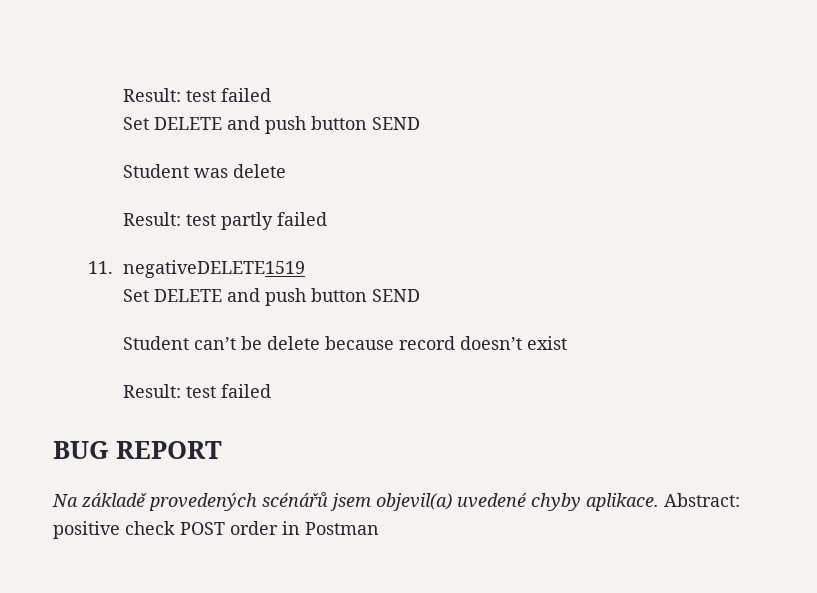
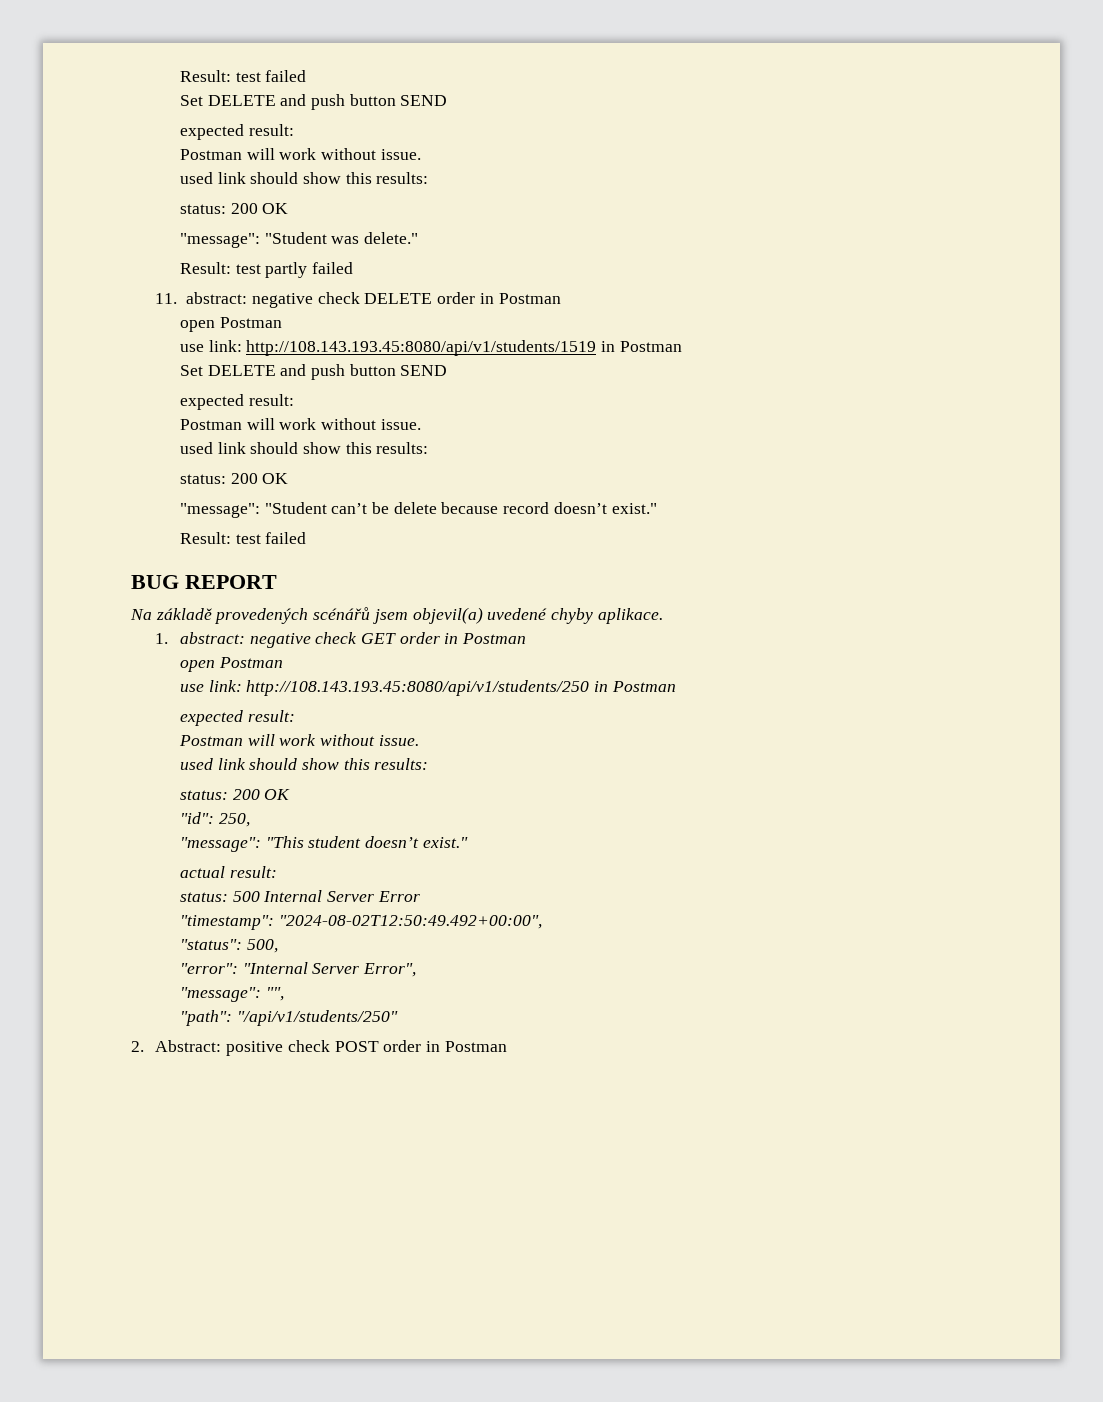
[122,164,286,178] Student was delete -> [179,124,294,140] [179,148,421,160] [179,172,429,184] [179,203,289,214] [179,232,419,248] expected result: // Postman will work without issue. // used link should show this results: // status: 200 OK // "message": "Student was delete."
[122,260,305,278] [122,288,420,306] [122,336,189,350] negativeDELETE1519 // Set DELETE and push button SEND // Student -> [186,292,561,308] [179,317,282,332] [179,340,682,356] [179,364,448,380] [179,394,294,410] [179,418,421,430] [179,442,429,454] [179,473,289,484] [179,502,327,518] abstract: negative check DELETE order in Postman // open Postman // use link: http://108.143.193.45:8080/api/v1/students/1519 in Postman // Set DELETE and push button SEND // expected result: // Postman will work without issue. // used link should show this results: // status: 200 OK // "message": "Student
[526,336,567,350] exist -> [611,503,657,514] exist."
(659, 502) none -> [155,632,527,648] [179,657,283,672] [179,680,676,696] [179,710,295,726] [178,734,419,746] [179,758,429,770] [179,789,291,800] [179,812,250,827] [179,836,468,852] [179,866,277,878] [179,890,420,902] [179,915,542,930] [179,939,278,953] [179,962,417,977] [179,987,284,1002] [179,1010,398,1026] [131,1041,144,1052] // 1. abstract: negative check GET order in Postman // open Postman // use link: http://108.143.193.45:8080/api/v1/students/250 in Postman // expected result: // Postman will work without issue. // used link should show this results: // status: 200 OK // "id": 250, // "message": "This student doesn’t exist." // actual result: // status: 500 Internal Server Error // "timestamp": "2024-08-02T12:50:49.492+00:00", // "status": 500, // "error": "Internal Server Error", // "message": "", // "path": "/api/v1/students/250" // 2.

